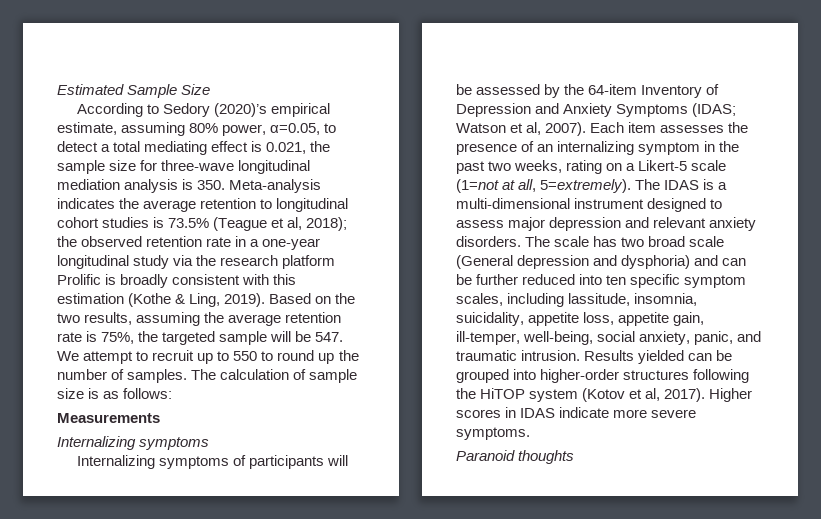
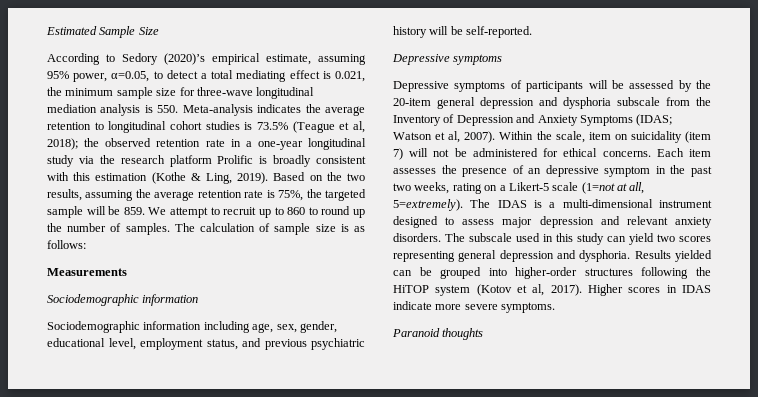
[189,123,219,133] 80% -> [47,71,69,79] 95%
(331, 146) none -> [65,88,114,96] minimum
[197,180,226,190] 350. -> [157,105,179,113] 550.
[315,332,344,342] 547. -> [123,207,145,215] 859.
[233,351,258,361] 550 -> [287,207,306,215] 860
[57,436,136,450] Internalizing -> [47,294,199,306] [47,321,337,333] [47,338,365,350] [393,26,533,38] [392,54,450,65] Sociodemographic information // Sociodemographic information including age, sex, gender, educational level, employment status, and previous psychiatric history will be self-reported. // Depressive
[77,455,156,469] Internalizing -> [393,81,449,92] Depressive
[588,84,638,95] 64-item -> [393,97,711,109] 20-item general depression and dysphoria subscale from the
(587, 129) none -> [499,131,711,143] [393,148,651,160] Within the scale, item on suicidality (item 7) will not be administered for ethical concerns.
[557,141,635,155] internalizing -> [545,165,599,177] depressive
[554,236,725,247] [456,255,747,269] [456,274,747,288] [456,293,698,307] [456,312,705,326] [456,331,762,345] [456,350,581,361] scale has two broad scale (General depression and dysphoria) and can be further reduced into ten specific symptom scales, including lassitude, insomnia, suicidality, appetite loss, appetite gain, ill-temper, well-being, social anxiety, panic, and traumatic intrusion. -> [469,233,711,245] [393,250,631,262] subscale used in this study can yield two scores representing general depression and dysphoria.

